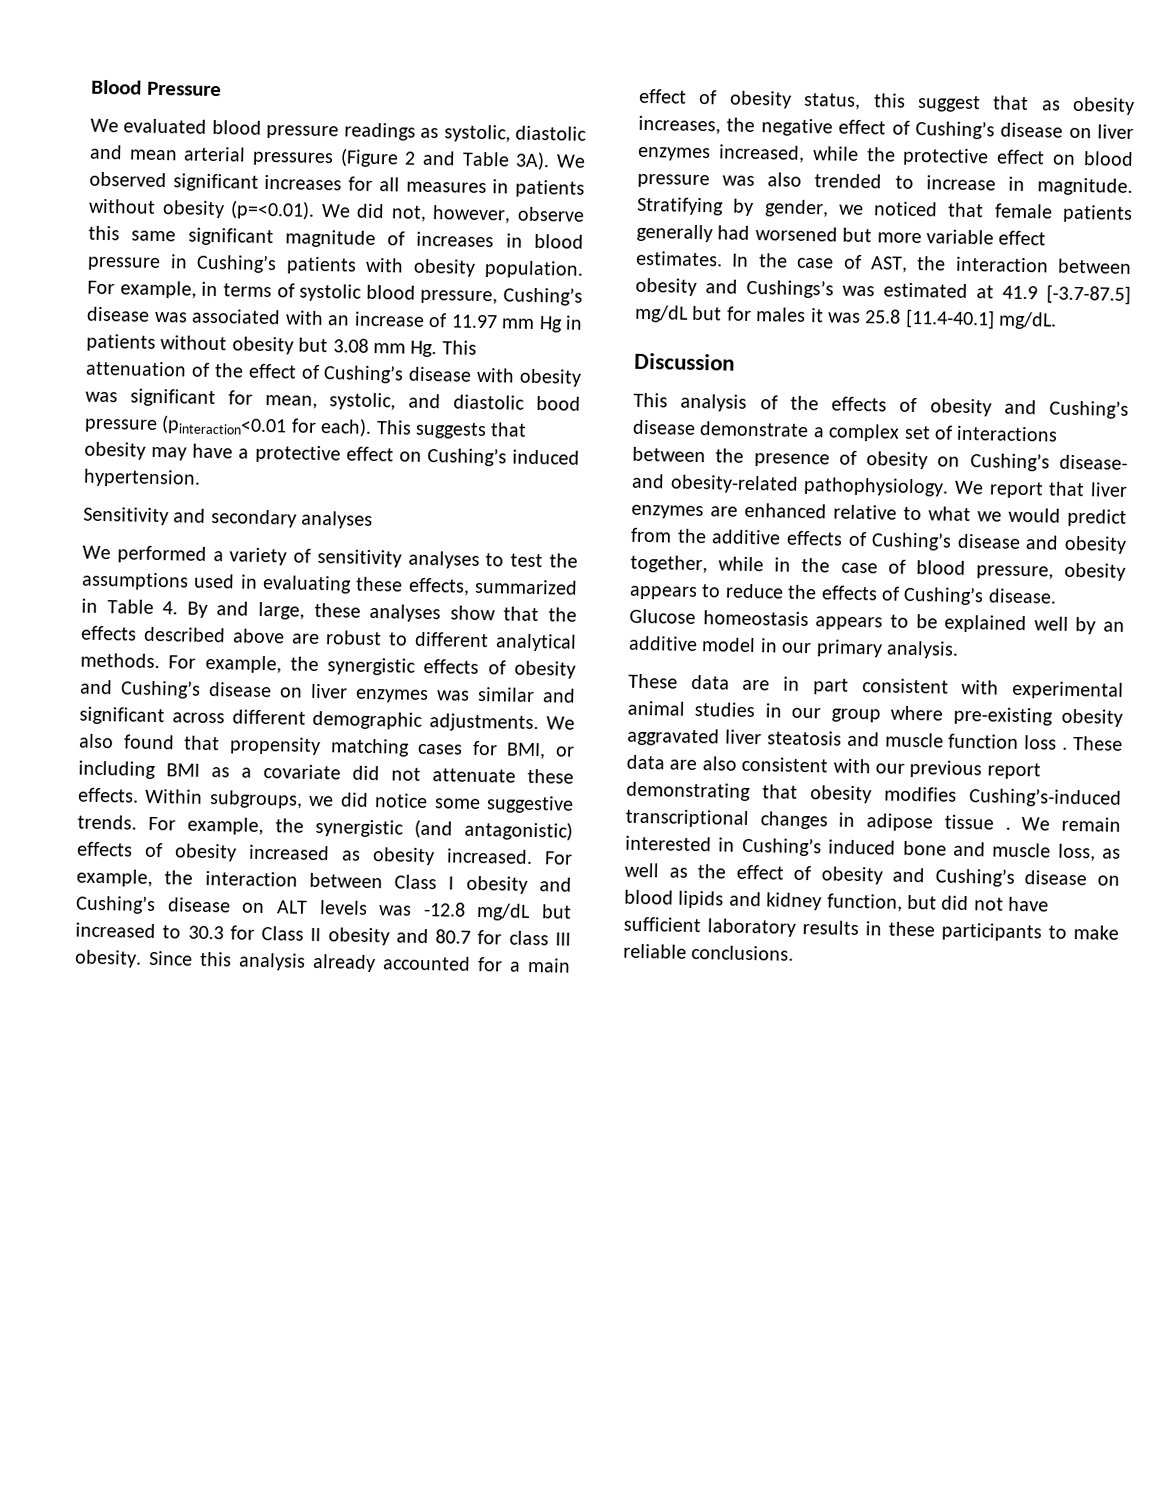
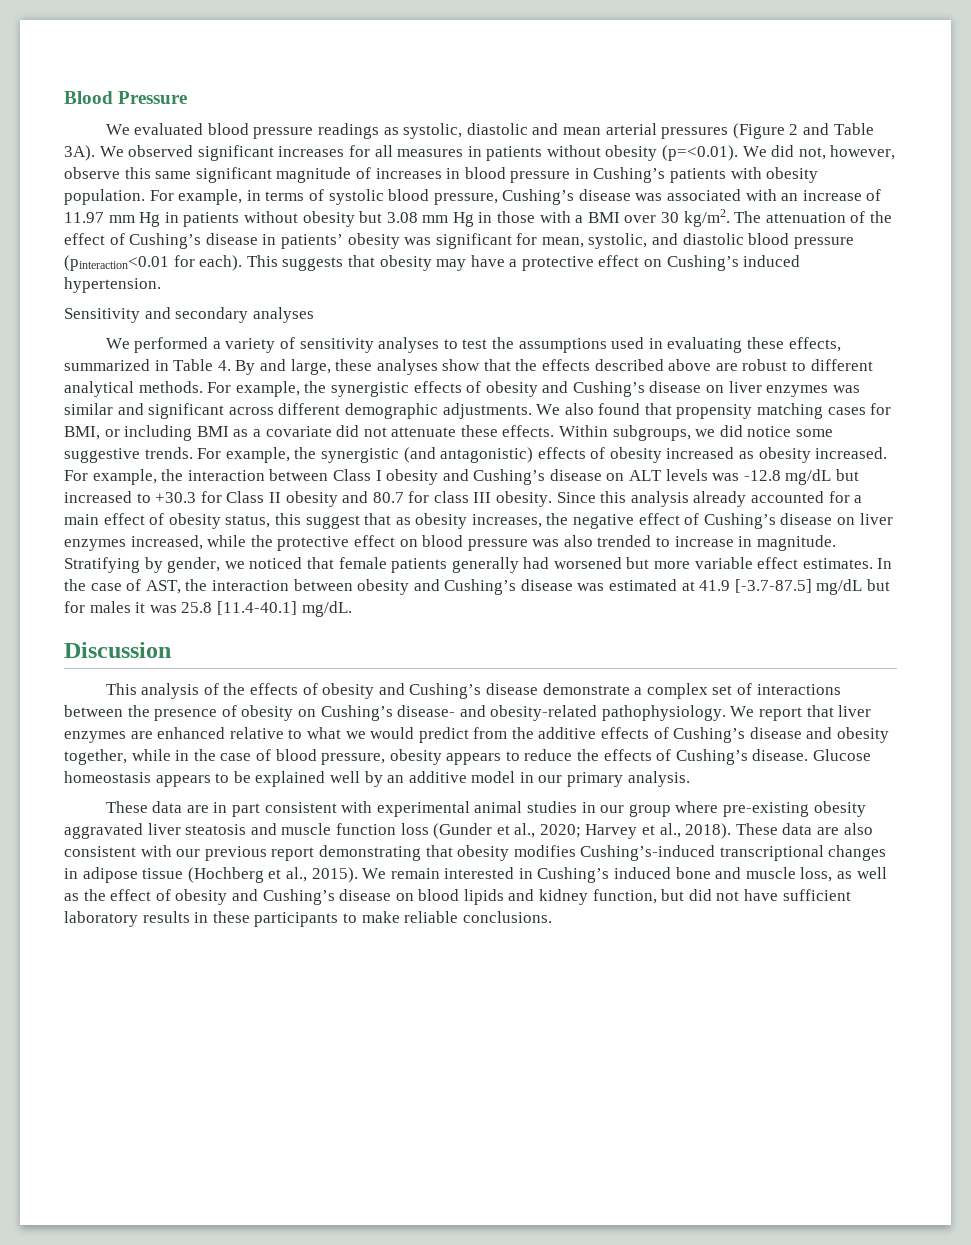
[410,340,477,358] Hg. This -> [452,209,762,227] Hg in those with a BMI over 30 kg/m2. The
[476,367,516,383] with -> [262,234,343,249] in patients’
[536,396,581,411] bood -> [748,233,790,245] blood
[187,925,224,940] 30.3 -> [155,492,197,503] +30.3
[746,278,834,299] Cushings’s -> [444,579,573,595] Cushing’s disease
[1062,746,1069,750] . -> [433,823,732,839] (Gunder et al., 2020; Harvey et al., 2018).
[1004,826,1011,830] . -> [187,867,358,883] (Hochberg et al., 2015).

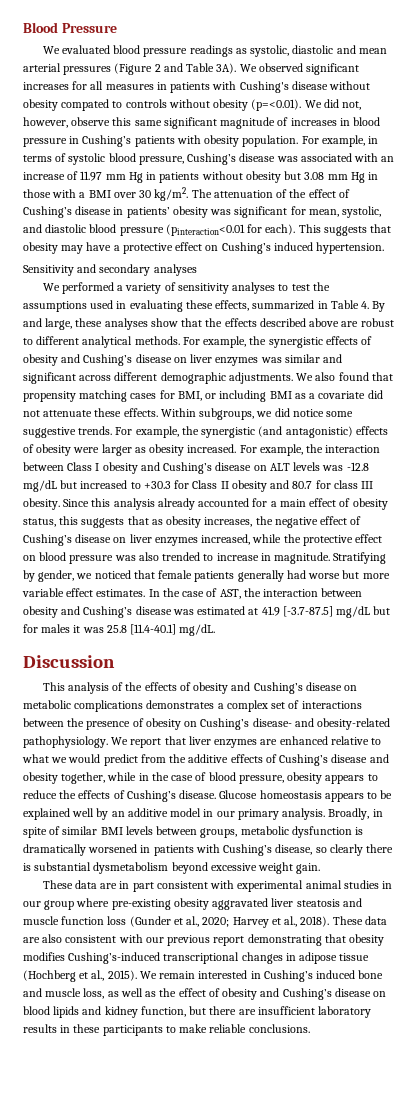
(543, 153) none -> [212,81,371,93] [23,99,167,111] with Cushing's disease without obesity compated to controls
[666,447,735,459] increased -> [73,444,132,456] were larger
[305,515,360,529] suggest -> [81,518,125,528] suggests
[553,557,622,569] worsened -> [308,573,341,579] worse
[542,683,630,695] demonstrate -> [344,685,358,691] [23,700,215,712] on metabolic complications demonstrates
(690, 779) none -> [328,808,383,820] [23,826,364,838] [23,844,394,856] [23,862,321,874] Broadly, in spite of similar BMI levels between groups, metabolic dysfunction is dramatically worsened in patients with Cushing’s disease, so clearly there is substantial dysmetabolism beyond excessive weight gain.
[688,889,851,901] did not have sufficient -> [209,1006,315,1015] there are insufficient

